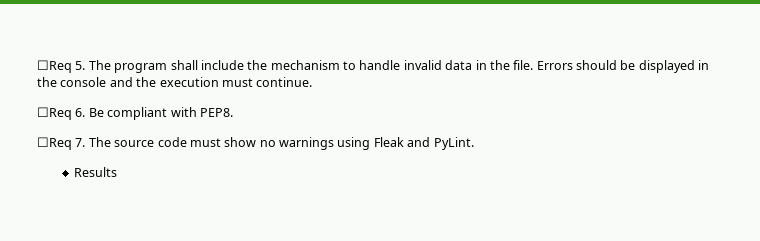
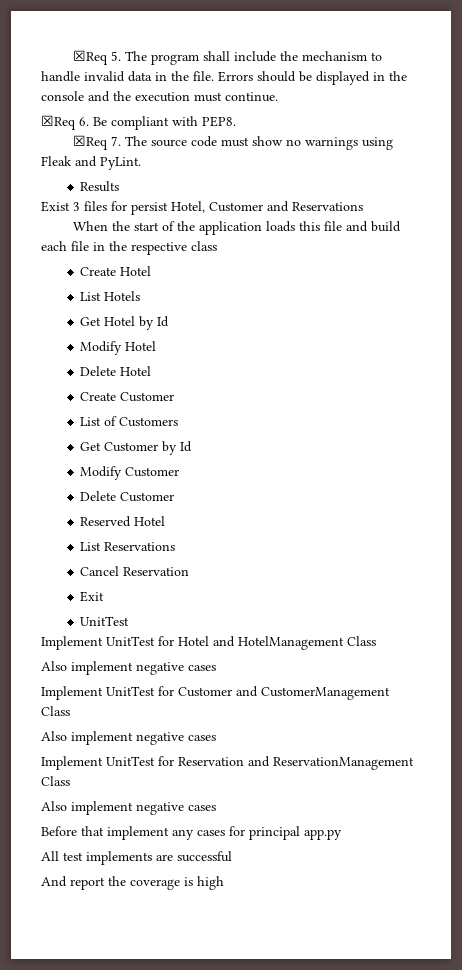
[37,60,72,73] ☐Req -> [73,50,109,65] ☒Req
[37,107,72,120] ☐Req -> [41,115,76,130] ☒Req
[37,137,72,150] ☐Req -> [73,135,109,150] ☒Req
(117, 172) none -> [41,201,363,215] [73,221,402,235] [41,241,217,255] [80,266,152,276] [80,291,141,301] [80,316,170,330] [80,341,157,355] [80,366,152,376] [80,392,175,402] [80,416,179,427] [80,441,193,455] [80,466,180,480] [80,491,175,502] [80,516,166,527] [80,542,176,551] [80,566,190,576] [80,591,105,602] [80,616,130,626] [41,636,376,650] [41,661,216,675] [41,686,390,700] [41,706,70,716] [41,731,216,745] [41,756,414,770] [41,776,70,786] [41,801,216,815] [41,826,342,840] [41,851,232,865] [41,876,224,890] // Exist 3 files for persist Hotel, Customer and Reservations // When the start of the application loads this file and build each file in the respective class // Create Hotel // List Hotels // Get Hotel by Id // Modify Hotel // Delete Hotel // Create Customer // List of Customers // Get Customer by Id // Modify Customer // Delete Customer // Reserved Hotel // List Reservations // Cancel Reservation // Exit // UnitTest // Implement UnitTest for Hotel and HotelManagement Class // Also implement negative cases // Implement UnitTest for Customer and CustomerManagement Class // Also implement negative cases // Implement UnitTest for Reservation and ReservationManagement Class // Also implement negative cases // Before that implement any cases for principal app.py // All test implements are successful // And report the coverage is high

